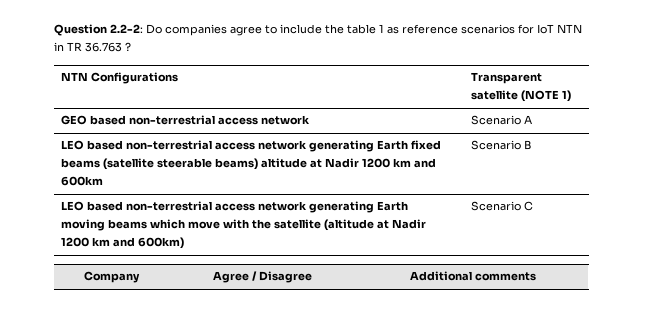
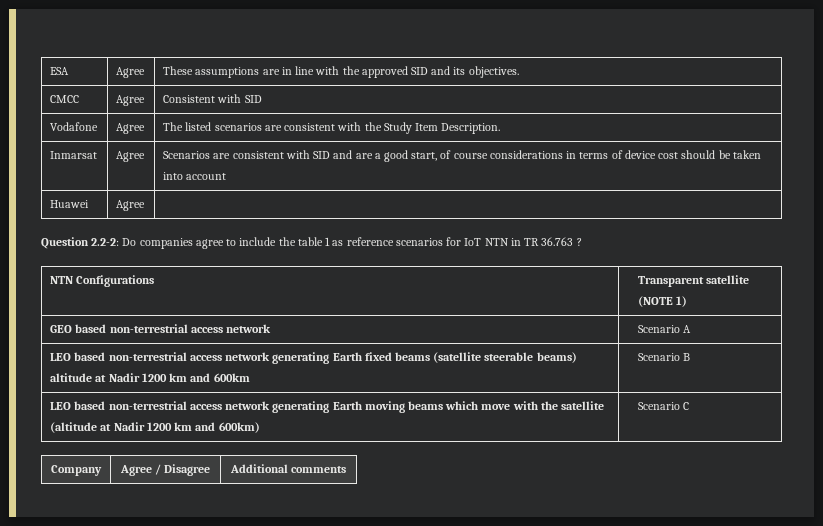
(54, 30) none -> [50,67,70,75] [116,67,146,78] [163,66,519,78] [50,95,80,103] [116,95,146,106] [163,94,262,103] [50,122,99,131] [116,123,146,134] [163,122,501,134] [50,151,98,159] [116,151,146,162] [163,150,761,162] [163,172,227,180] [50,200,90,208] [116,200,146,211] ESA | Agree | These assumptions are in line with the approved SID and its objectives. // CMCC | Agree | Consistent with SID // Vodafone | Agree | The listed scenarios are consistent with the Study Item Description. // Inmarsat | Agree | Scenarios are consistent with SID and are a good start, of course considerations in terms of device cost should be taken into account // Huawei | Agree | //

